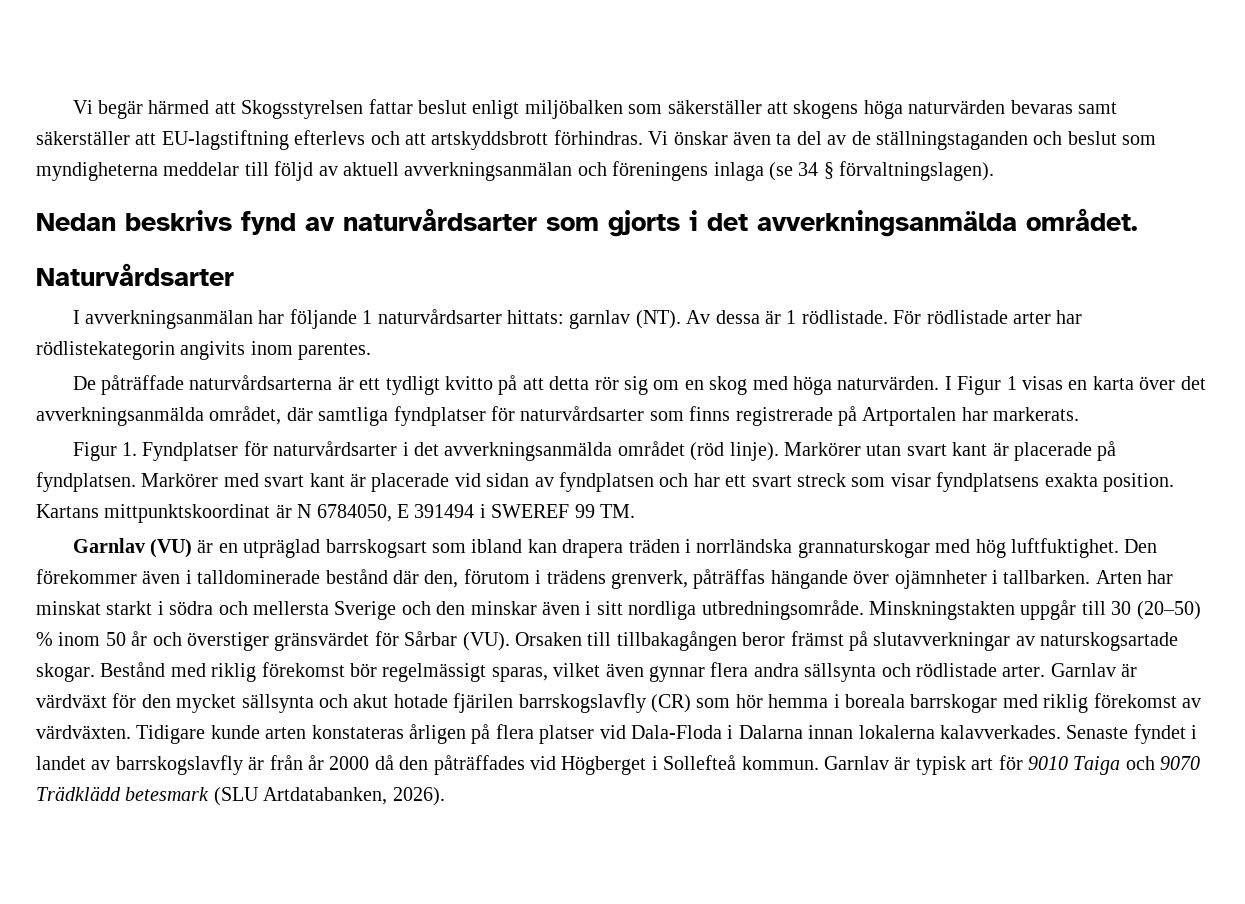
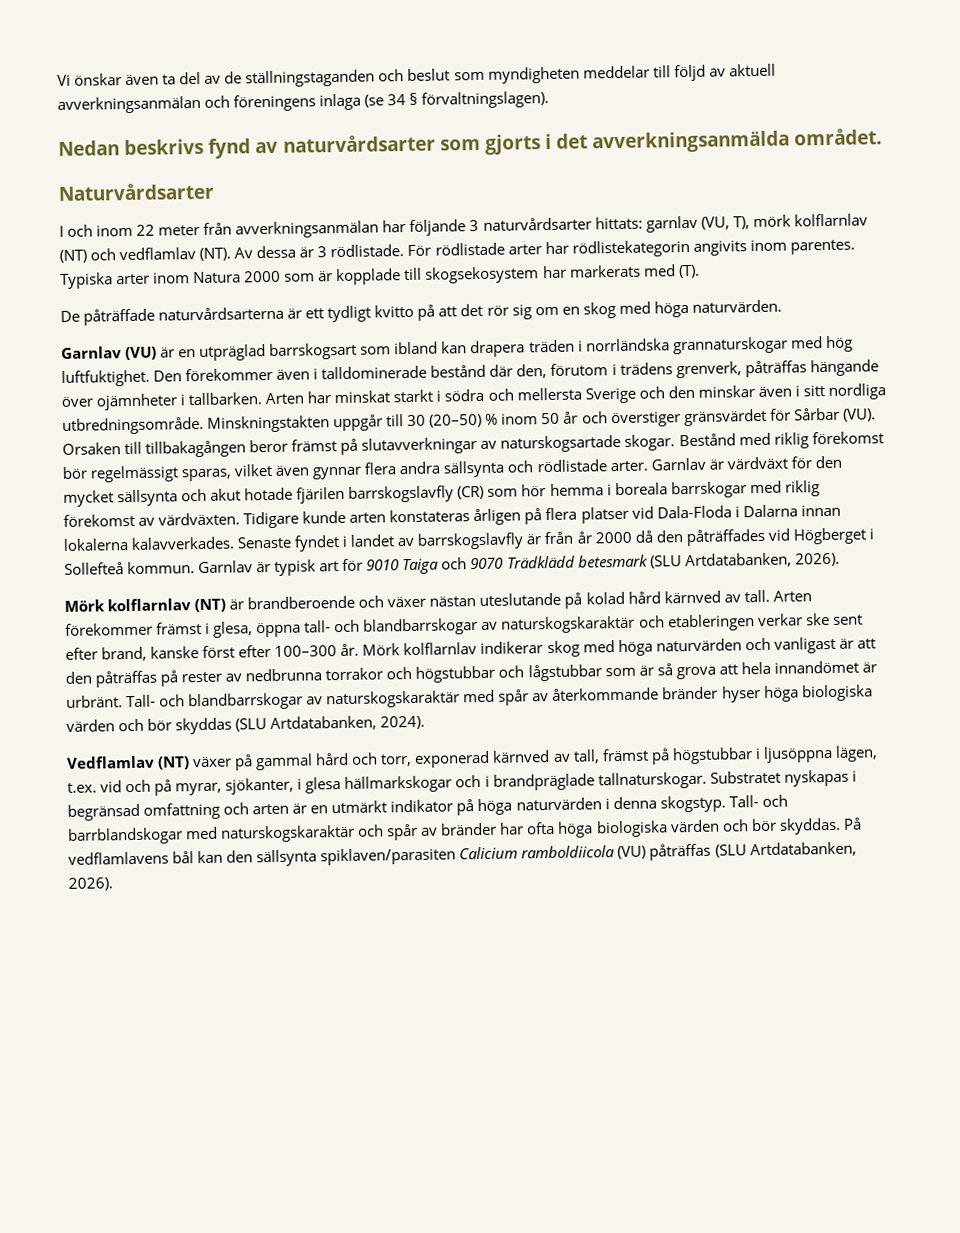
[72,99,1117,119] [36,130,669,150] Vi begär härmed att Skogsstyrelsen fattar beslut enligt miljöbalken som säkerställer att skogens höga naturvärden bevaras samt säkerställer att EU-lagstiftning efterlevs och att artskyddsbrott förhindras. Vi -> [57,74,71,86] Vi
[36,162,158,181] myndigheterna -> [487,66,580,84] myndigheten
(80, 317) none -> [67,222,233,237] och inom 22 meter från
[362,310,373,324] 1 -> [469,219,480,232] 3
(631, 319) none -> [700,213,868,230] [59,247,197,263] (VU, T), mörk kolflarnlav (NT) och vedflamlav
[786,310,797,324] 1 -> [317,246,328,258] 3
(372, 351) none -> [60,264,700,289] Typiska arter inom Natura 2000 som är kopplade till skogsekosystem har markerats med (T).
[549,376,590,390] detta -> [460,303,484,317] det
[944,376,1206,395] [36,406,1080,426] [72,441,1117,461] [36,472,1174,492] [36,504,635,523] I Figur 1 visas en karta över det avverkningsanmälda området, där samtliga fyndplatser för naturvårdsarter som finns registrerade på Artportalen har markerats. // Figur 1. Fyndplatser för naturvårdsarter i det avverkningsanmälda området (röd linje). Markörer utan svart kant är placerade på fyndplatsen. Markörer med svart kant är placerade vid sidan av fyndplatsen och har ett svart streck som visar fyndplatsens exakta position. Kartans mittpunktskoordinat är N 6784050, E 391494 i SWEREF 99 TM. -> (782, 306) none
(445, 796) none -> [64,589,812,613] [65,613,863,638] [65,636,876,662] [65,660,877,688] [66,684,873,711] [66,715,426,735] [66,745,878,771] [67,769,857,796] [67,794,788,821] [67,817,862,845] [68,841,857,867] [68,877,113,891] // Mörk kolflarnlav (NT) är brandberoende och växer nästan uteslutande på kolad hård kärnved av tall. Arten förekommer främst i glesa, öppna tall- och blandbarrskogar av naturskogskaraktär och etableringen verkar ske sent efter brand, kanske först efter 100–300 år. Mörk kolflarnlav indikerar skog med höga naturvärden och vanligast är att den påträffas på rester av nedbrunna torrakor och högstubbar och lågstubbar som är så grova att hela innandömet är urbränt. Tall- och blandbarrskogar av naturskogskaraktär med spår av återkommande bränder hyser höga biologiska värden och bör skyddas (SLU Artdatabanken, 2024). // Vedflamlav (NT) växer på gammal hård och torr, exponerad kärnved av tall, främst på högstubbar i ljusöppna lägen, t.ex. vid och på myrar, sjökanter, i glesa hällmarkskogar och i brandpräglade tallnaturskogar. Substratet nyskapas i begränsad omfattning och arten är en utmärkt indikator på höga naturvärden i denna skogstyp. Tall- och barrblandskogar med naturskogskaraktär och spår av bränder har ofta höga biologiska värden och bör skyddas. På vedflamlavens bål kan den sällsynta spiklaven/parasiten Calicium ramboldiicola (VU) påträffas (SLU Artdatabanken, 2026).

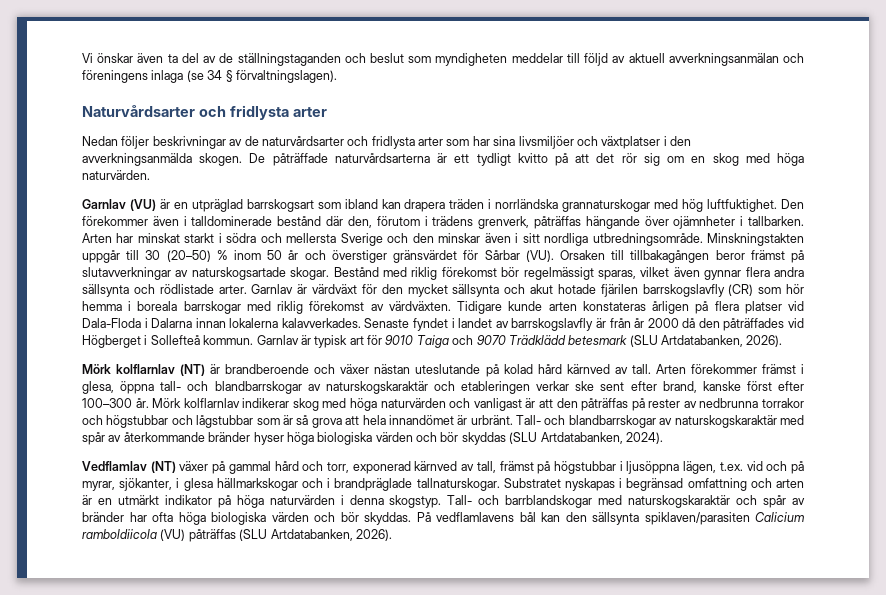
[58,128,883,159] [58,182,214,201] [59,213,868,239] [59,239,855,263] [60,264,700,289] Nedan beskrivs fynd av naturvårdsarter som gjorts i det avverkningsanmälda området. // Naturvårdsarter // I och inom 22 meter från avverkningsanmälan har följande 3 naturvårdsarter hittats: garnlav (VU, T), mörk kolflarnlav (NT) och vedflamlav (NT). Av dessa är 3 rödlistade. För rödlistade arter har rödlistekategorin angivits inom parentes. Typiska arter inom Natura 2000 som är kopplade till skogsekosystem har markerats med (T). // -> [82,105,327,120] [82,136,691,149] [82,153,243,166] Naturvårdsarter och fridlysta arter // Nedan följer beskrivningar av de naturvårdsarter och fridlysta arter som har sina livsmiljöer och växtplatser i den avverkningsanmälda skogen.

